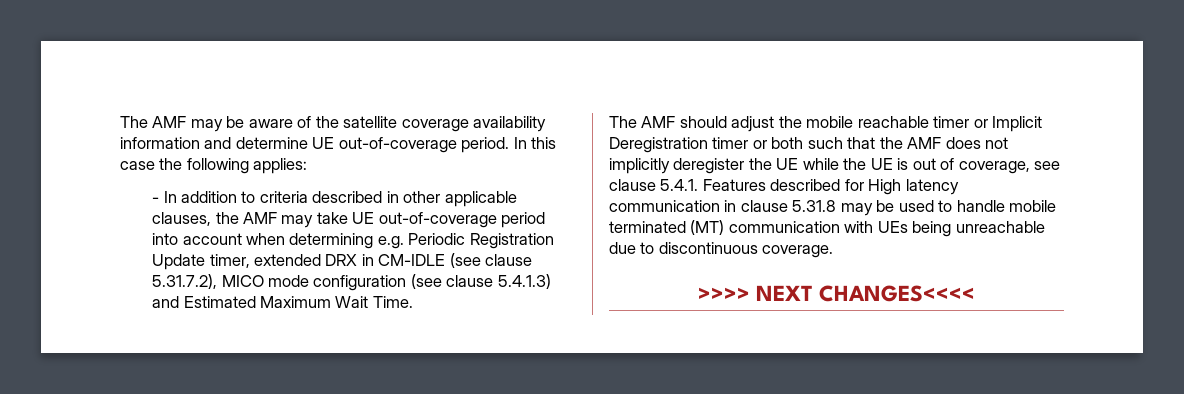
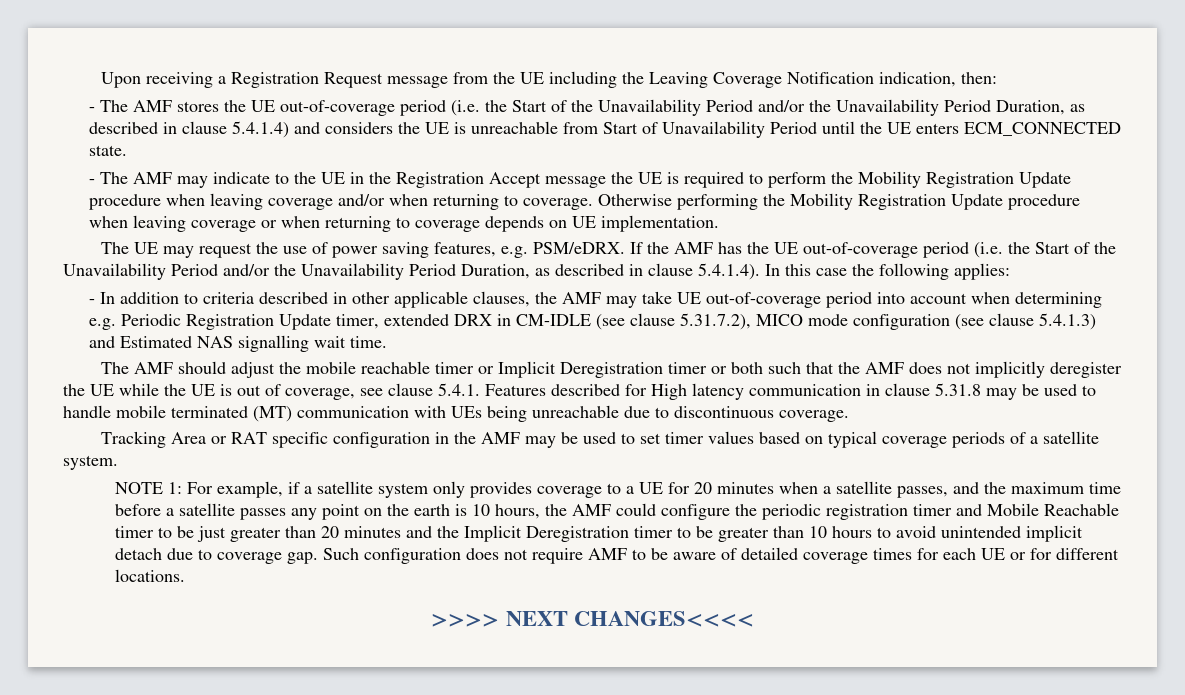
[120,116,547,132] [120,137,510,153] The AMF may be aware of the satellite coverage availability information and determine UE out-of-coverage period. -> [101,71,998,88] [89,99,1086,116] [89,121,1122,138] [89,145,128,156] [89,171,1072,188] [89,193,1081,210] [89,215,720,232] [101,242,1117,258] [63,263,760,280] Upon receiving a Registration Request message from the UE including the Leaving Coverage Notification indication, then: // - The AMF stores the UE out-of-coverage period (i.e. the Start of the Unavailability Period and/or the Unavailability Period Duration, as described in clause 5.4.1.4) and considers the UE is unreachable from Start of Unavailability Period until the UE enters ECM_CONNECTED state. // - The AMF may indicate to the UE in the Registration Accept message the UE is required to perform the Mobility Registration Update procedure when leaving coverage and/or when returning to coverage. Otherwise performing the Mobility Registration Update procedure when leaving coverage or when returning to coverage depends on UE implementation. // The UE may request the use of power saving features, e.g. PSM/eDRX. If the AMF has the UE out-of-coverage period (i.e. the Start of the Unavailability Period and/or the Unavailability Period Duration, as described in clause 5.4.1.4).
[259,296,413,308] Maximum Wait Time. -> [197,335,388,352] NAS signalling wait time.
(834, 251) none -> [101,431,1100,448] [63,455,118,470] [115,481,1122,498] [115,503,1120,520] [115,525,1084,542] [115,547,1120,564] [115,569,186,582] // Tracking Area or RAT specific configuration in the AMF may be used to set timer values based on typical coverage periods of a satellite system. // NOTE 1: For example, if a satellite system only provides coverage to a UE for 20 minutes when a satellite passes, and the maximum time before a satellite passes any point on the earth is 10 hours, the AMF could configure the periodic registration timer and Mobile Reachable timer to be just greater than 20 minutes and the Implicit Deregistration timer to be greater than 10 hours to avoid unintended implicit detach due to coverage gap. Such configuration does not require AMF to be aware of detailed coverage times for each UE or for different locations.

